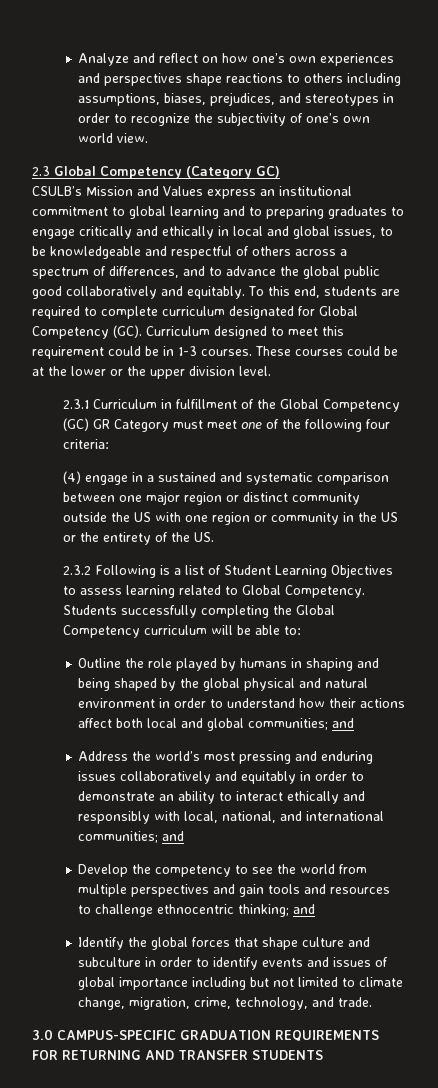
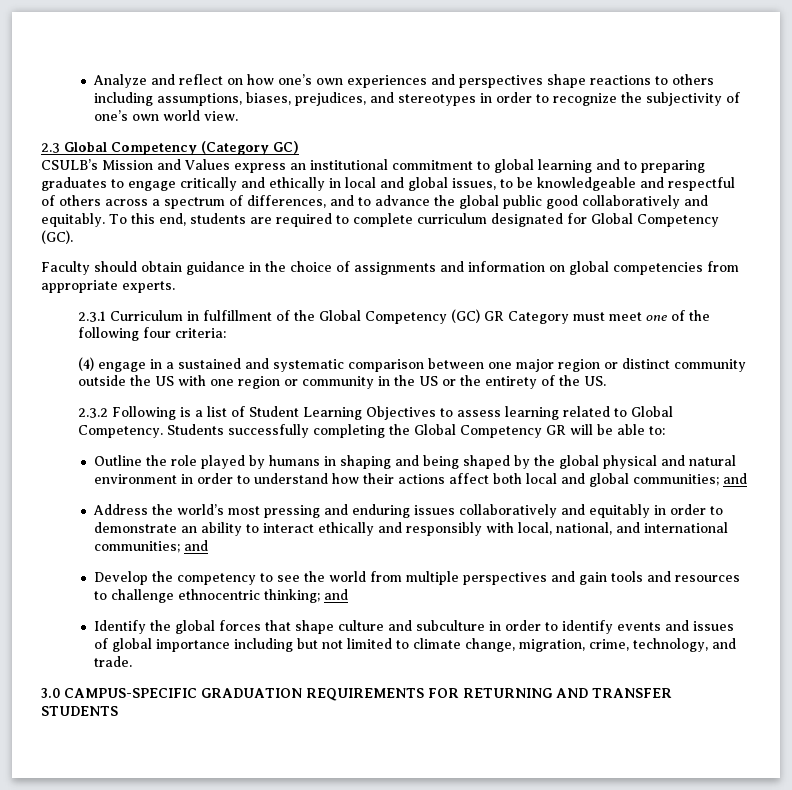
[146,326,344,339] [32,346,398,359] [32,366,271,379] Curriculum designed to meet this requirement could be in 1-3 courses. These courses could be at the lower or the upper division level. -> [41,261,739,275] [41,280,175,293] // Faculty should obtain guidance in the choice of assignments and information on global competencies from appropriate experts.
[144,625,208,635] curriculum -> [546,425,567,435] GR

